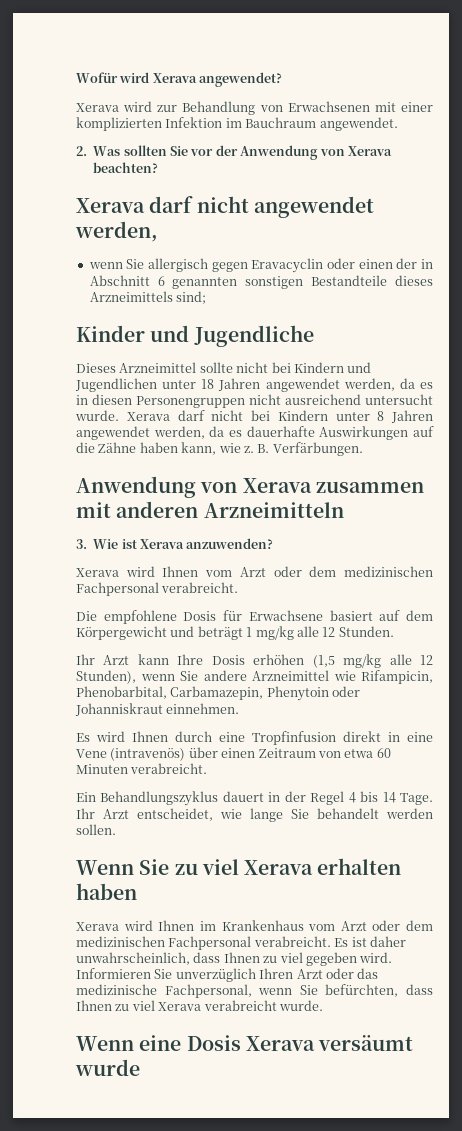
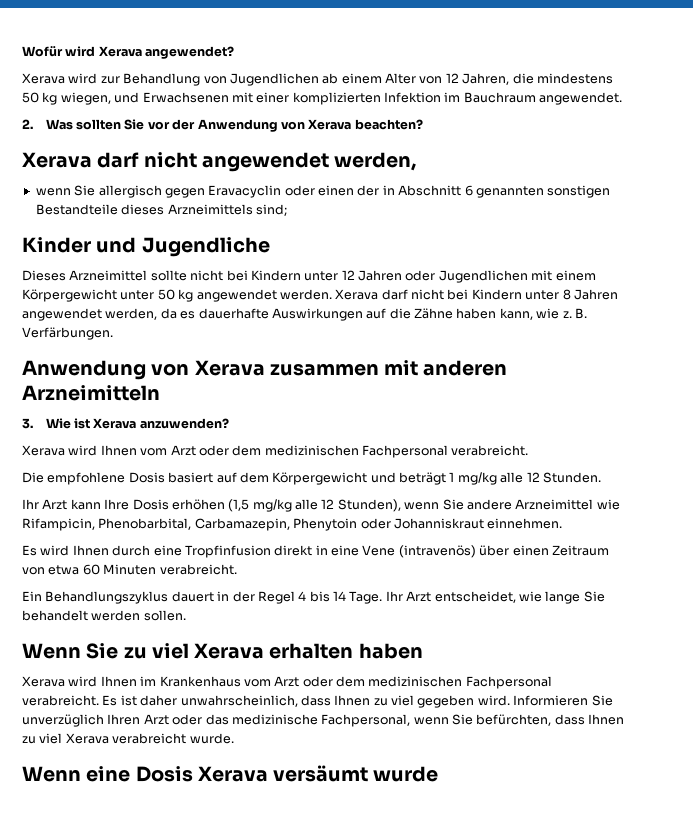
(283, 108) none -> [229,73,613,86] [22,92,140,105] Jugendlichen ab einem Alter von 12 Jahren, die mindestens 50 kg wiegen, und
[347,362,372,373] [75,378,434,392] [76,394,433,408] [75,410,119,421] und Jugendlichen unter 18 Jahren angewendet werden, da es in diesen Personengruppen nicht ausreichend untersucht wurde. -> [304,270,596,283] [22,289,332,302] unter 12 Jahren oder Jugendlichen mit einem Körpergewicht unter 50 kg angewendet werden.
[223,610,323,621] für Erwachsene -> (165, 477) none

